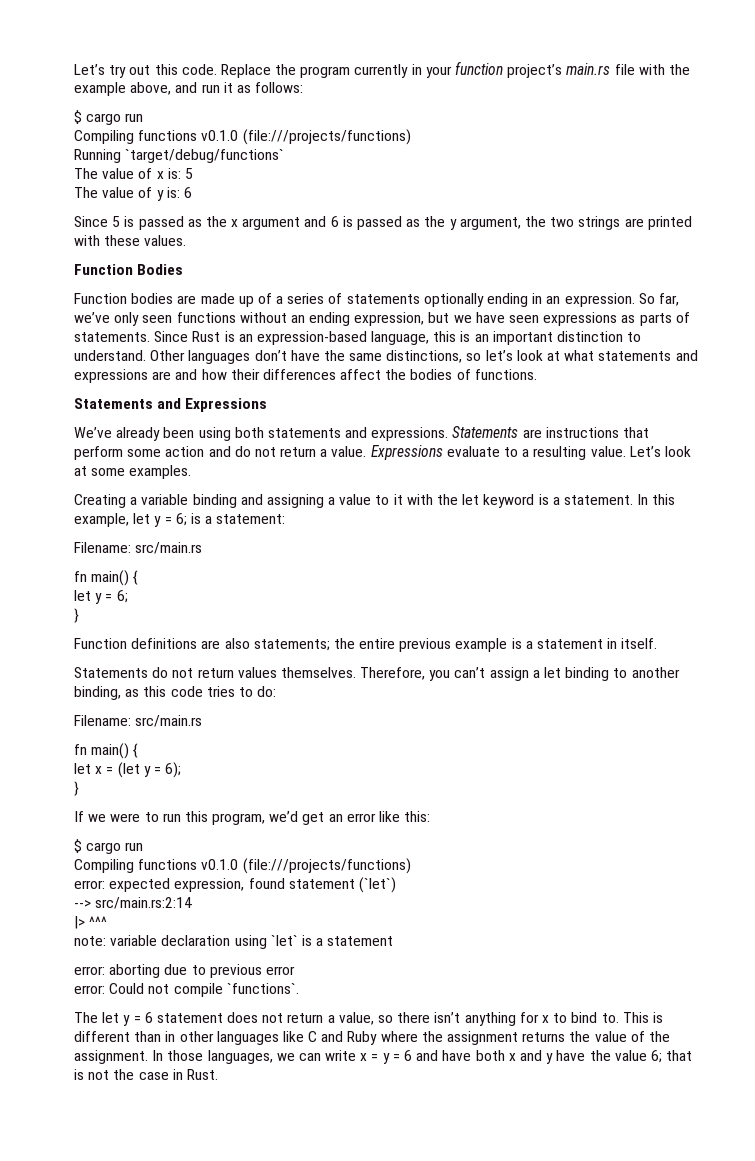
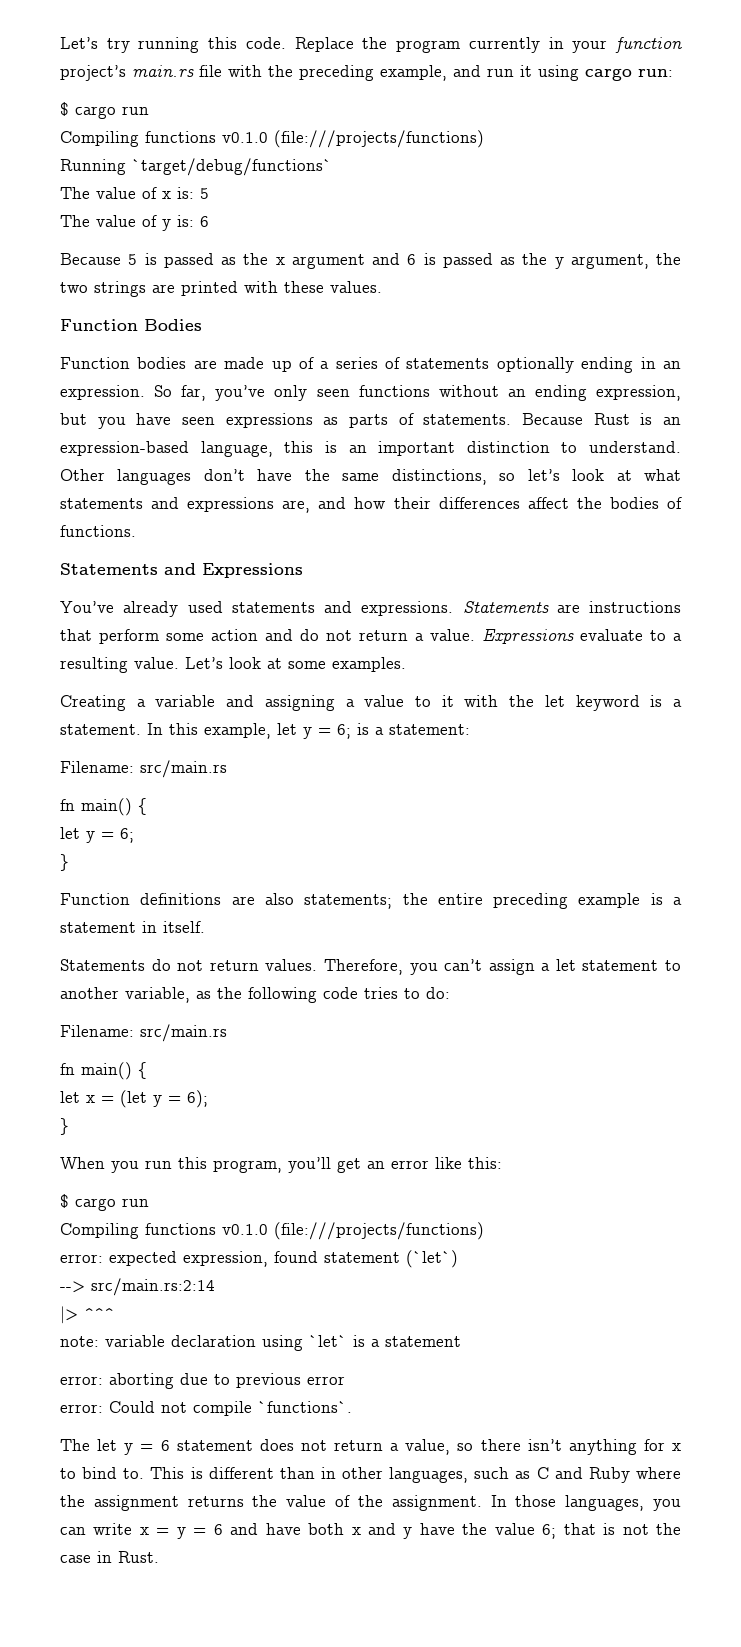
[129,65,151,75] out -> [138,37,200,53] running
[74,82,172,96] example above, -> [299,65,447,81] preceding example,
[236,82,304,93] as follows: -> [538,65,673,81] using cargo run:
[74,216,108,227] Since -> [60,253,121,265] Because
[74,312,110,323] we’ve -> [215,385,266,401] you’ve
[453,315,472,323] we -> [97,417,126,429] you
[154,331,189,342] Since -> [522,413,583,425] Because
[152,371,172,380] are -> [282,500,311,513] are,
[74,427,264,441] We’ve already been using both -> [60,601,223,617] You’ve already used
[192,494,237,508] binding -> (216, 701) none
[399,638,452,652] previous -> [493,893,569,909] preceding
[237,667,356,678] values themselves. -> [265,959,318,971] values.
[565,667,610,681] binding -> [582,960,659,971] statement
[74,686,167,700] binding, as this -> [125,987,317,1003] variable, as the following
[74,811,159,822] If we were to -> [60,1157,139,1173] When you
[269,811,299,822] we’d -> [288,1157,331,1173] you’ll
[216,1031,304,1045] languages like -> [389,1467,531,1483] languages, such as
[276,1053,295,1061] we -> [653,1499,681,1511] you

